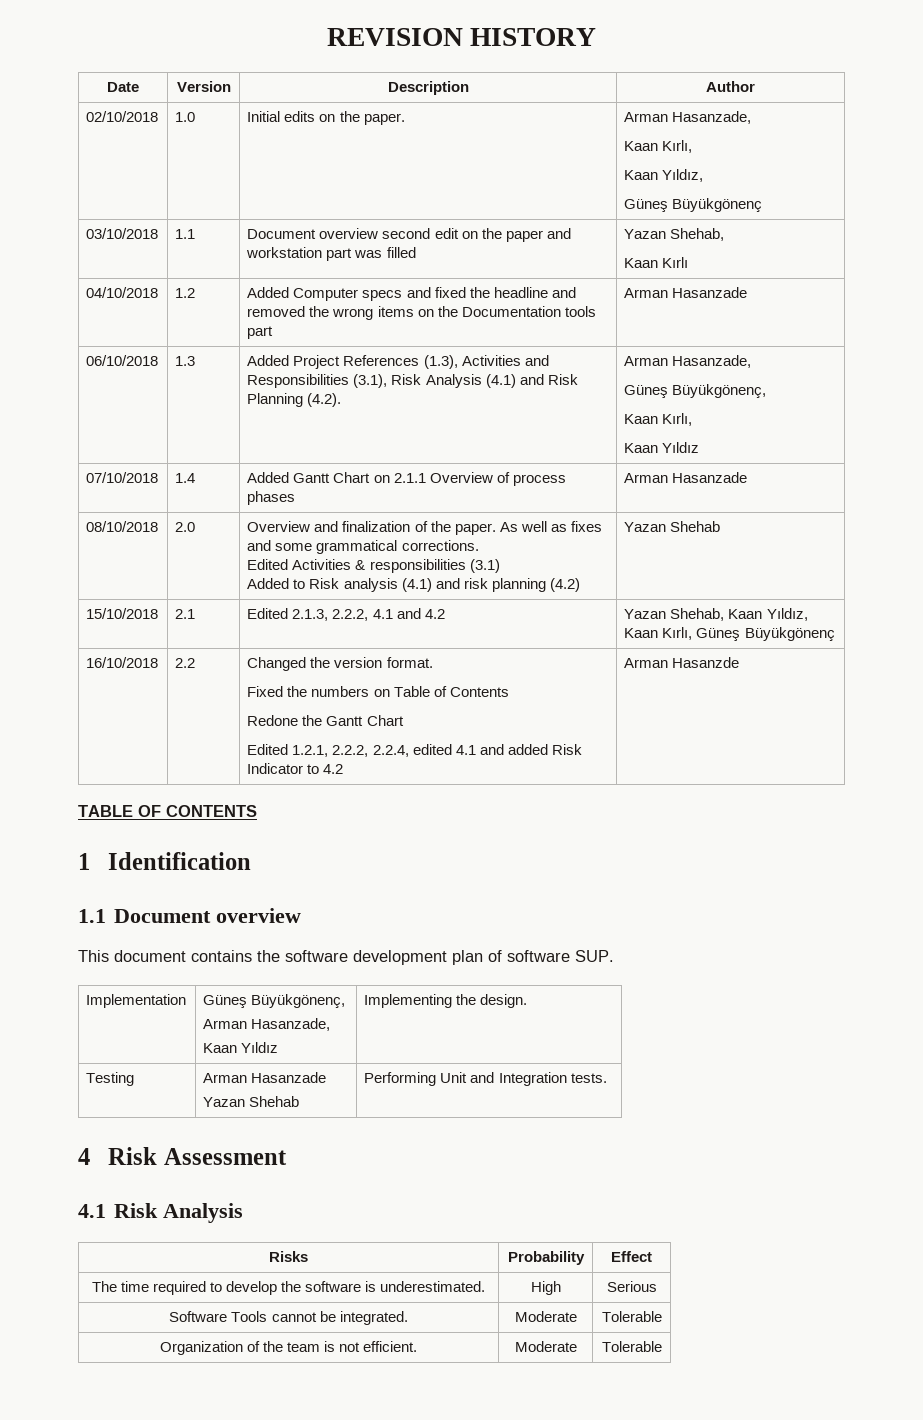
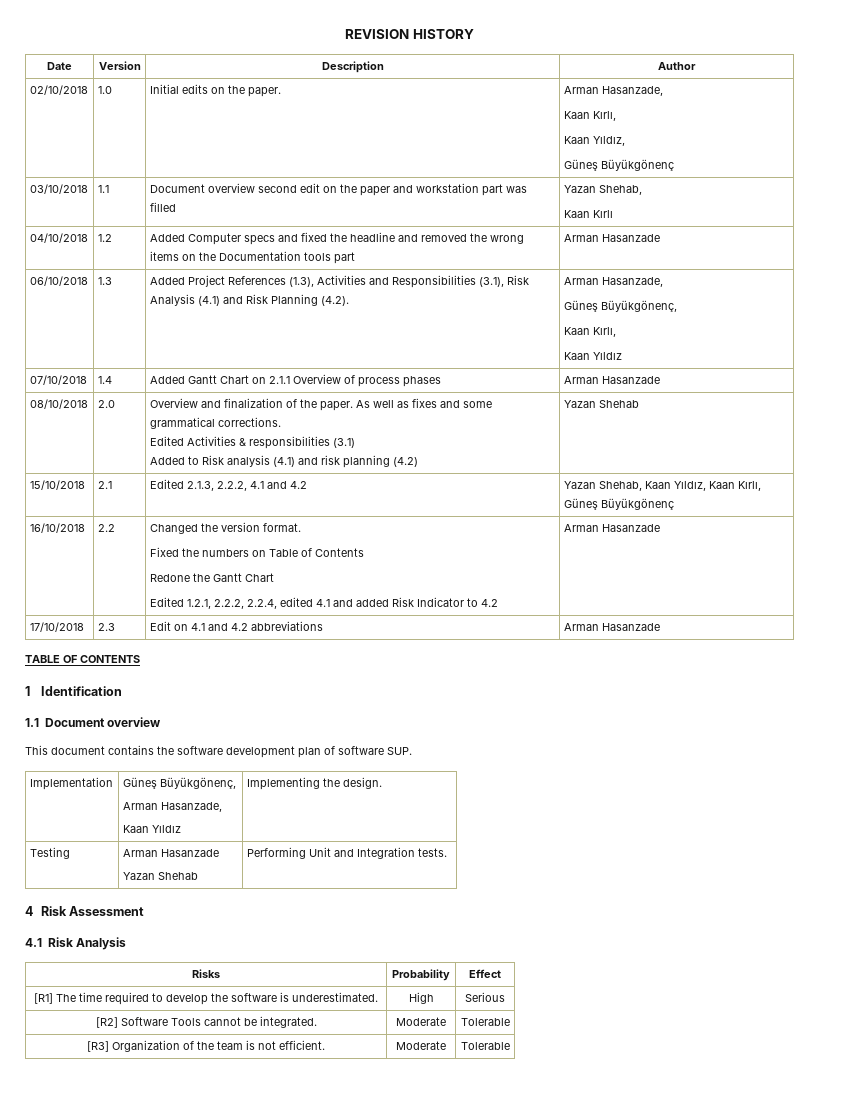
[672,657,740,668] Hasanzde -> [601,524,660,532] [29,622,84,632] [97,623,115,631] [149,621,323,631] [563,623,660,631] Hasanzade // 17/10/2018 | 2.3 | Edit on 4.1 and 4.2 abbreviations | Arman Hasanzade
(652, 1256) none -> [33,993,53,1004] [R1]
(657, 1286) none -> [95,1017,118,1028] [R2]
(662, 1316) none -> [86,1041,109,1052] [R3]

